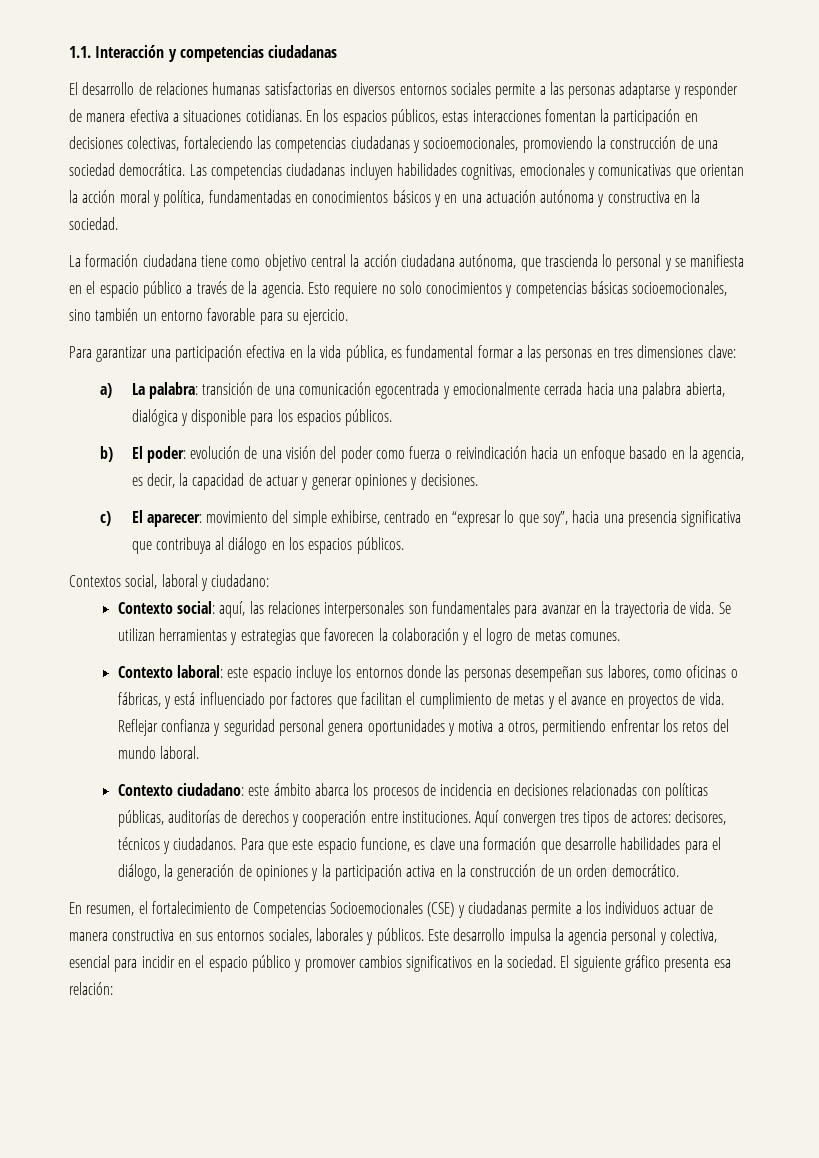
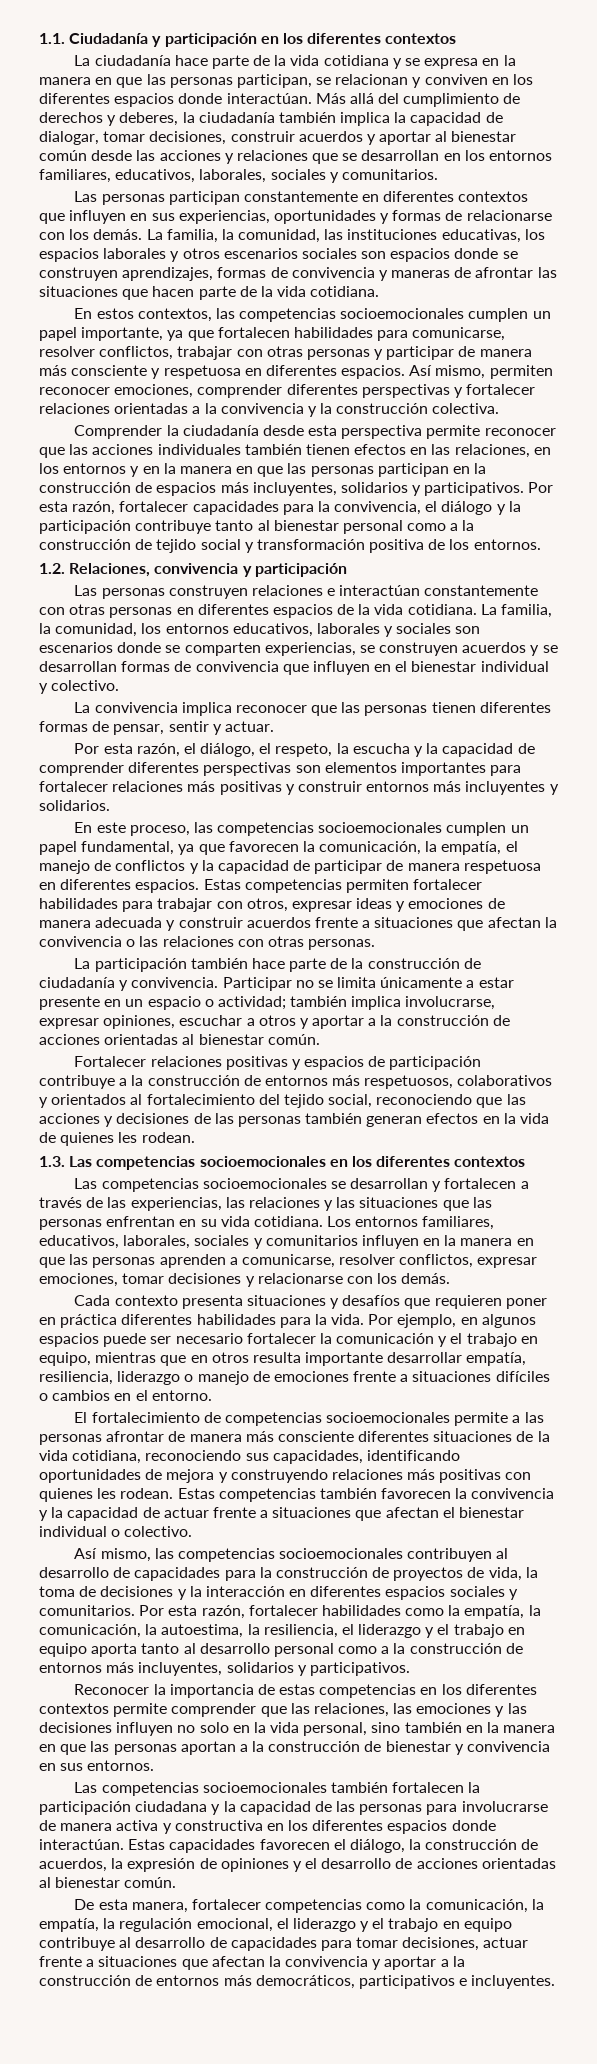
[95,45,338,62] [69,82,739,99] [69,109,698,126] [69,136,718,153] [69,163,744,180] [69,190,701,207] [69,217,118,230] [69,254,745,271] [69,281,728,298] [69,308,349,325] [69,345,736,362] [100,382,725,399] [131,409,393,426] [100,446,745,463] [131,473,478,490] [100,510,742,527] [131,537,404,554] [69,574,270,591] [117,601,731,618] [117,628,621,645] [117,665,738,682] [117,692,724,709] [117,719,729,736] [117,746,200,759] [117,783,709,800] [117,810,727,827] [117,837,721,854] [117,864,679,881] [69,901,713,918] [69,928,718,945] [69,955,731,972] [69,982,113,995] Interacción y competencias ciudadanas // El desarrollo de relaciones humanas satisfactorias en diversos entornos sociales permite a las personas adaptarse y responder de manera efectiva a situaciones cotidianas. En los espacios públicos, estas interacciones fomentan la participación en decisiones colectivas, fortaleciendo las competencias ciudadanas y socioemocionales, promoviendo la construcción de una sociedad democrática. Las competencias ciudadanas incluyen habilidades cognitivas, emocionales y comunicativas que orientan la acción moral y política, fundamentadas en conocimientos básicos y en una actuación autónoma y constructiva en la sociedad. // La formación ciudadana tiene como objetivo central la acción ciudadana autónoma, que trascienda lo personal y se manifiesta en el espacio público a través de la agencia. Esto requiere no solo conocimientos y competencias básicas socioemocionales, sino también un entorno favorable para su ejercicio. // Para garantizar una participación efectiva en la vida pública, es fundamental formar a las personas en tres dimensiones clave: // a) La palabra: transición de una comunicación egocentrada y emocionalmente cerrada hacia una palabra abierta, dialógica y disponible para los espacios públicos. // b) El poder: evolución de una visión del poder como fuerza o reivindicación hacia un enfoque basado en la agencia, es decir, la capacidad de actuar y generar opiniones y decisiones. // c) El aparecer: movimiento del simple exhibirse, centrado en “expresar lo que soy”, hacia una presencia significativa que contribuya al diálogo en los espacios públicos. // Contextos social, laboral y ciudadano: // Contexto social: aquí, las relaciones interpersonales son fundamentales para avanzar en la trayectoria de vida. Se utilizan herramientas y estrategias que favorecen la colaboración y el logro de metas comunes. // Contexto laboral: este espacio incluye los entornos donde las personas desempeñan sus labores, como oficinas o fábricas, y está influenciado por factores que facilitan el cumplimiento de metas y el avance en proyectos de vida. Reflejar confianza y seguridad personal genera oportunidades y motiva a otros, permitiendo enfrentar los retos del mundo laboral. // Contexto ciudadano: este ámbito abarca los procesos de incidencia en decisiones relacionadas con políticas públicas, auditorías de derechos y cooperación entre instituciones. Aquí convergen tres tipos de actores: decisores, técnicos y ciudadanos. Para que este espacio funcione, es clave una formación que desarrolle habilidades para el diálogo, la generación de opiniones y la participación activa en la construcción de un orden democrático. // En resumen, el fortalecimiento de Competencias Socioemocionales (CSE) y ciudadanas permite a los individuos actuar de manera constructiva en sus entornos sociales, laborales y públicos. Este desarrollo impulsa la agencia personal y colectiva, esencial para incidir en el espacio público y promover cambios significativos en la sociedad. El siguiente gráfico presenta esa relación: -> [69,33,457,47] [74,55,516,69] [39,74,534,88] [39,93,521,107] [39,112,503,126] [39,131,517,145] [39,150,553,164] [39,169,438,183] [74,191,529,205] [39,210,552,224] [39,229,545,243] [39,248,518,262] [39,267,557,281] [39,286,380,300] [74,308,551,322] [39,327,506,341] [39,346,532,360] [39,365,553,379] [39,384,536,398] [39,403,500,417] [74,425,556,439] [39,444,551,458] [39,463,487,477] [39,482,554,496] [39,501,521,515] [39,520,475,534] [39,539,541,553] [39,563,347,577] [74,585,539,599] [39,604,553,618] [39,623,481,637] [39,642,558,656] [39,661,549,675] [39,680,120,694] [74,702,551,716] [39,721,274,735] [74,743,535,757] [39,762,522,776] [39,781,559,795] [39,800,110,811] [74,822,529,836] [39,841,518,855] [39,860,541,874] [39,879,483,893] [39,898,505,912] [39,917,557,931] [39,936,376,950] [74,958,481,972] [39,977,514,991] [39,996,496,1010] [39,1015,510,1029] [39,1034,320,1045] [74,1056,482,1070] [39,1075,553,1089] [39,1094,526,1108] [39,1113,550,1127] [39,1132,195,1146] [39,1156,526,1170] [74,1178,529,1192] [39,1197,492,1211] [39,1216,495,1230] [39,1235,534,1249] [39,1254,538,1268] [39,1273,451,1287] [74,1295,547,1309] [39,1314,536,1328] [39,1333,538,1347] [39,1352,527,1366] [39,1371,550,1385] [39,1390,212,1401] [74,1412,544,1426] [39,1431,550,1445] [39,1450,460,1464] [39,1469,532,1483] [39,1488,555,1502] [39,1507,525,1521] [39,1526,193,1537] [74,1548,509,1562] [39,1567,538,1581] [39,1586,518,1600] [39,1605,541,1619] [39,1624,525,1638] [39,1643,523,1657] [39,1662,410,1676] [74,1684,537,1698] [39,1703,527,1717] [39,1722,556,1736] [39,1741,551,1755] [39,1760,155,1771] [74,1782,481,1796] [39,1801,548,1815] [39,1820,496,1834] [39,1839,539,1853] [39,1858,556,1872] [39,1877,177,1888] [74,1899,544,1913] [39,1918,512,1932] [39,1937,529,1951] [39,1956,465,1970] [39,1975,556,1989] Ciudadanía y participación en los diferentes contextos // La ciudadanía hace parte de la vida cotidiana y se expresa en la manera en que las personas participan, se relacionan y conviven en los diferentes espacios donde interactúan. Más allá del cumplimiento de derechos y deberes, la ciudadanía también implica la capacidad de dialogar, tomar decisiones, construir acuerdos y aportar al bienestar común desde las acciones y relaciones que se desarrollan en los entornos familiares, educativos, laborales, sociales y comunitarios. // Las personas participan constantemente en diferentes contextos que influyen en sus experiencias, oportunidades y formas de relacionarse con los demás. La familia, la comunidad, las instituciones educativas, los espacios laborales y otros escenarios sociales son espacios donde se construyen aprendizajes, formas de convivencia y maneras de afrontar las situaciones que hacen parte de la vida cotidiana. // En estos contextos, las competencias socioemocionales cumplen un papel importante, ya que fortalecen habilidades para comunicarse, resolver conflictos, trabajar con otras personas y participar de manera más consciente y respetuosa en diferentes espacios. Así mismo, permiten reconocer emociones, comprender diferentes perspectivas y fortalecer relaciones orientadas a la convivencia y la construcción colectiva. // Comprender la ciudadanía desde esta perspectiva permite reconocer que las acciones individuales también tienen efectos en las relaciones, en los entornos y en la manera en que las personas participan en la construcción de espacios más incluyentes, solidarios y participativos. Por esta razón, fortalecer capacidades para la convivencia, el diálogo y la participación contribuye tanto al bienestar personal como a la construcción de tejido social y transformación positiva de los entornos. // 1.2. Relaciones, convivencia y participación // Las personas construyen relaciones e interactúan constantemente con otras personas en diferentes espacios de la vida cotidiana. La familia, la comunidad, los entornos educativos, laborales y sociales son escenarios donde se comparten experiencias, se construyen acuerdos y se desarrollan formas de convivencia que influyen en el bienestar individual y colectivo. // La convivencia implica reconocer que las personas tienen diferentes formas de pensar, sentir y actuar. // Por esta razón, el diálogo, el respeto, la escucha y la capacidad de comprender diferentes perspectivas son elementos importantes para fortalecer relaciones más positivas y construir entornos más incluyentes y solidarios. // En este proceso, las competencias socioemocionales cumplen un papel fundamental, ya que favorecen la comunicación, la empatía, el manejo de conflictos y la capacidad de participar de manera respetuosa en diferentes espacios. Estas competencias permiten fortalecer habilidades para trabajar con otros, expresar ideas y emociones de manera adecuada y construir acuerdos frente a situaciones que afectan la convivencia o las relaciones con otras personas. // La participación también hace parte de la construcción de ciudadanía y convivencia. Participar no se limita únicamente a estar presente en un espacio o actividad; también implica involucrarse, expresar opiniones, escuchar a otros y aportar a la construcción de acciones orientadas al bienestar común. // Fortalecer relaciones positivas y espacios de participación contribuye a la construcción de entornos más respetuosos, colaborativos y orientados al fortalecimiento del tejido social, reconociendo que las acciones y decisiones de las personas también generan efectos en la vida de quienes les rodean. // 1.3. Las competencias socioemocionales en los diferentes contextos // Las competencias socioemocionales se desarrollan y fortalecen a través de las experiencias, las relaciones y las situaciones que las personas enfrentan en su vida cotidiana. Los entornos familiares, educativos, laborales, sociales y comunitarios influyen en la manera en que las personas aprenden a comunicarse, resolver conflictos, expresar emociones, tomar decisiones y relacionarse con los demás. // Cada contexto presenta situaciones y desafíos que requieren poner en práctica diferentes habilidades para la vida. Por ejemplo, en algunos espacios puede ser necesario fortalecer la comunicación y el trabajo en equipo, mientras que en otros resulta importante desarrollar empatía, resiliencia, liderazgo o manejo de emociones frente a situaciones difíciles o cambios en el entorno. // El fortalecimiento de competencias socioemocionales permite a las personas afrontar de manera más consciente diferentes situaciones de la vida cotidiana, reconociendo sus capacidades, identificando oportunidades de mejora y construyendo relaciones más positivas con quienes les rodean. Estas competencias también favorecen la convivencia y la capacidad de actuar frente a situaciones que afectan el bienestar individual o colectivo. // Así mismo, las competencias socioemocionales contribuyen al desarrollo de capacidades para la construcción de proyectos de vida, la toma de decisiones y la interacción en diferentes espacios sociales y comunitarios. Por esta razón, fortalecer habilidades como la empatía, la comunicación, la autoestima, la resiliencia, el liderazgo y el trabajo en equipo aporta tanto al desarrollo personal como a la construcción de entornos más incluyentes, solidarios y participativos. // Reconocer la importancia de estas competencias en los diferentes contextos permite comprender que las relaciones, las emociones y las decisiones influyen no solo en la vida personal, sino también en la manera en que las personas aportan a la construcción de bienestar y convivencia en sus entornos. // Las competencias socioemocionales también fortalecen la participación ciudadana y la capacidad de las personas para involucrarse de manera activa y constructiva en los diferentes espacios donde interactúan. Estas capacidades favorecen el diálogo, la construcción de acuerdos, la expresión de opiniones y el desarrollo de acciones orientadas al bienestar común. // De esta manera, fortalecer competencias como la comunicación, la empatía, la regulación emocional, el liderazgo y el trabajo en equipo contribuye al desarrollo de capacidades para tomar decisiones, actuar frente a situaciones que afectan la convivencia y aportar a la construcción de entornos más democráticos, participativos e incluyentes.

